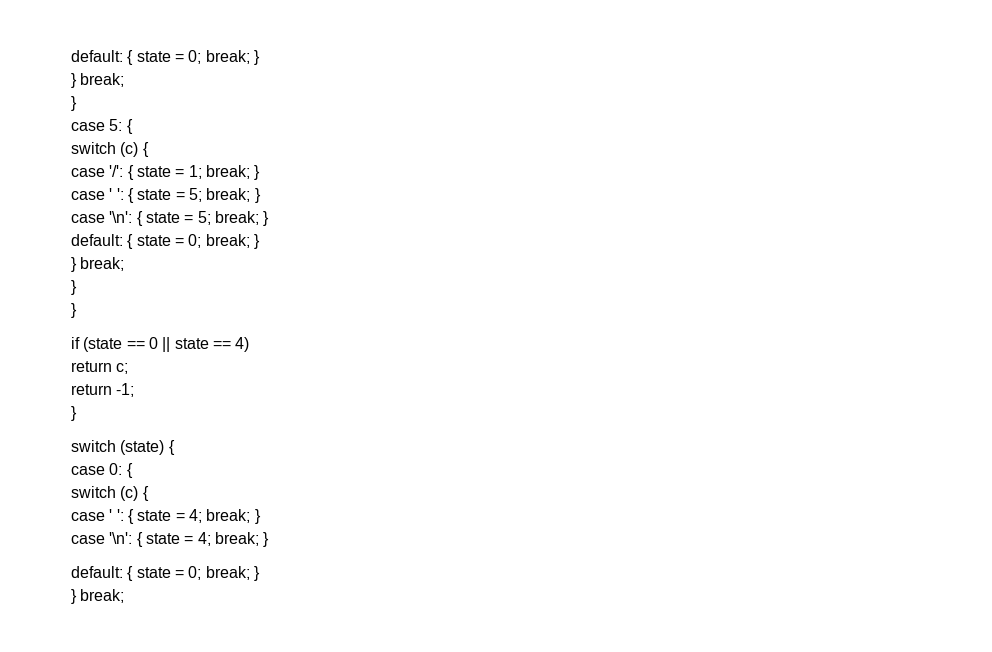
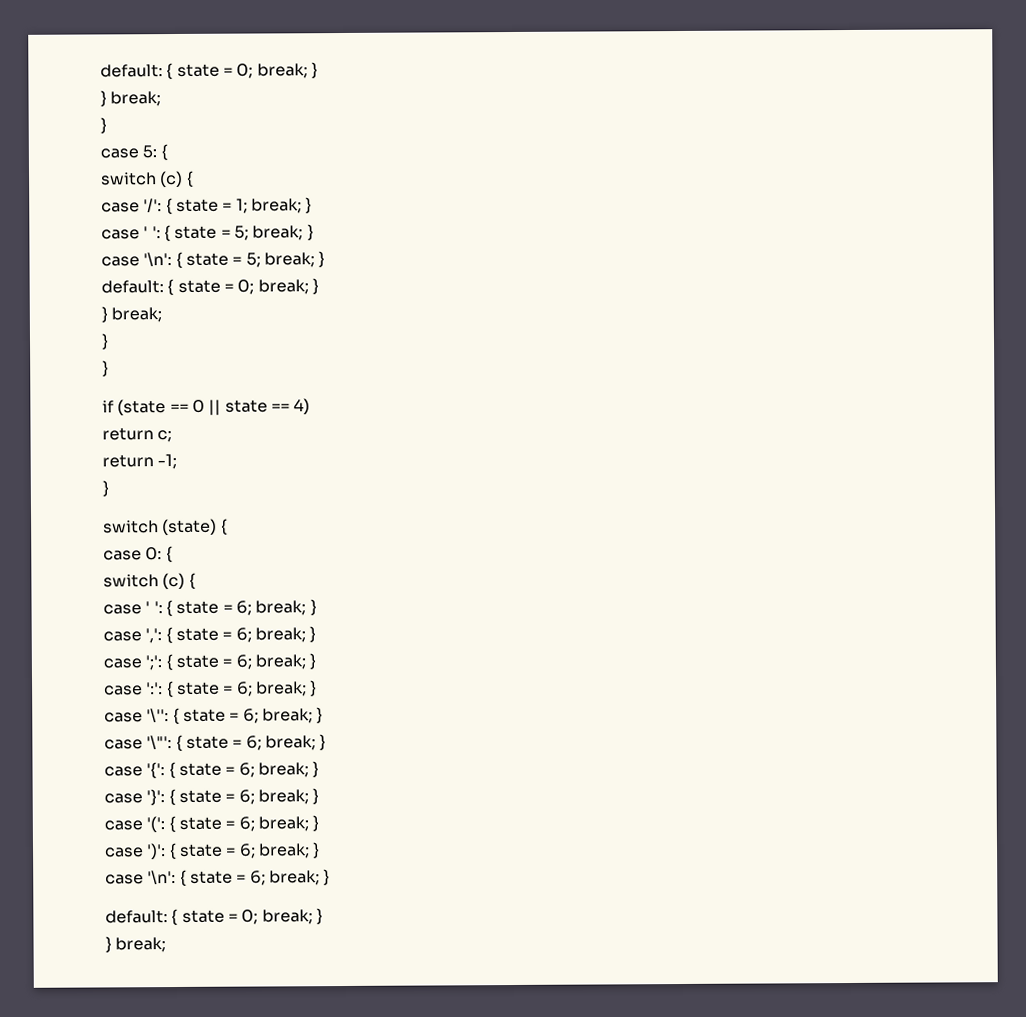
[188,509,261,524] [71,532,211,547] 4; break; } // case '\n': { state = 4; -> [235,599,317,616] [103,626,317,644] [103,653,317,671] [104,680,318,698] [104,707,324,725] [104,734,327,752] [104,761,320,779] [104,788,320,806] [104,815,320,833] [105,842,321,860] [105,869,266,886] 6; break; } // case ',': { state = 6; break; } // case ';': { state = 6; break; } // case ':': { state = 6; break; } // case '\'': { state = 6; break; } // case '\"': { state = 6; break; } // case '{': { state = 6; break; } // case '}': { state = 6; break; } // case '(': { state = 6; break; } // case ')': { state = 6; break; } // case '\n': { state = 6;

